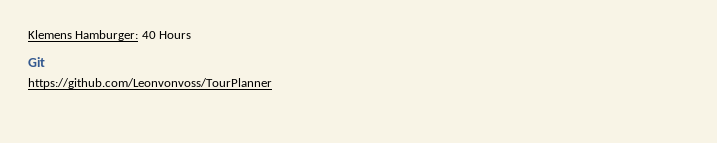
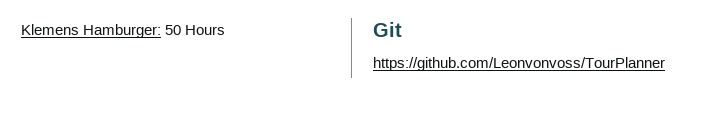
[141,31,156,39] 40 -> [165,25,182,35] 50

